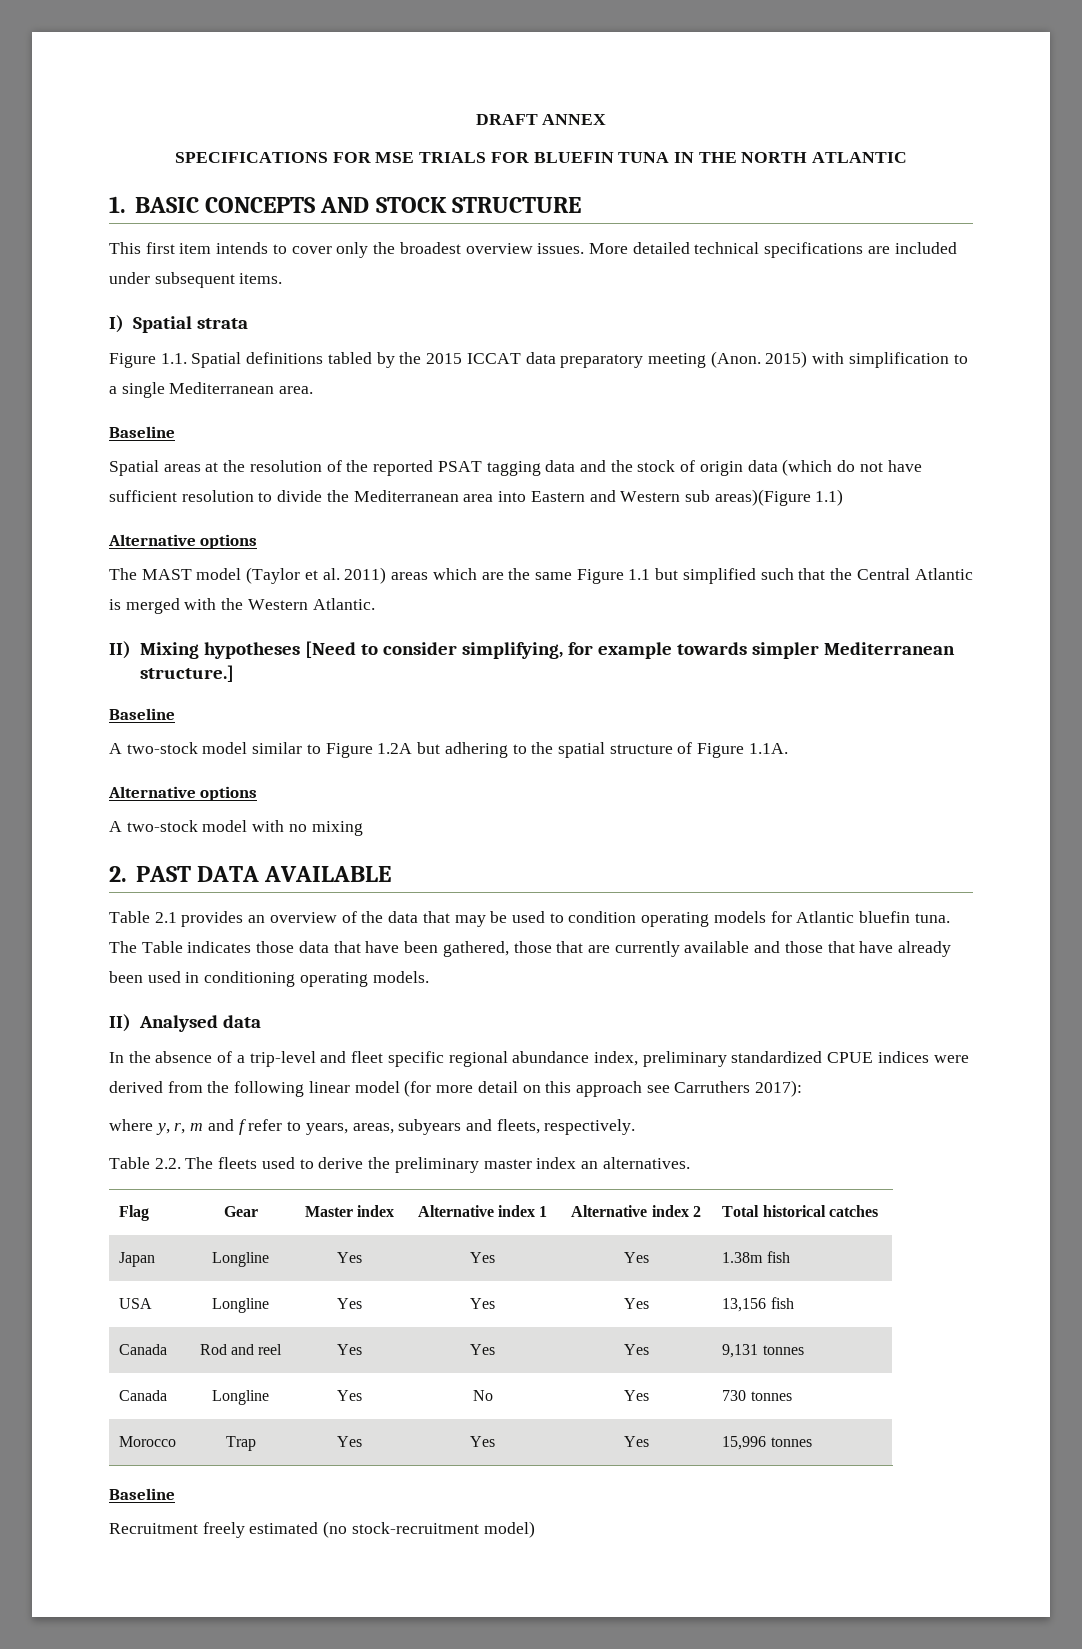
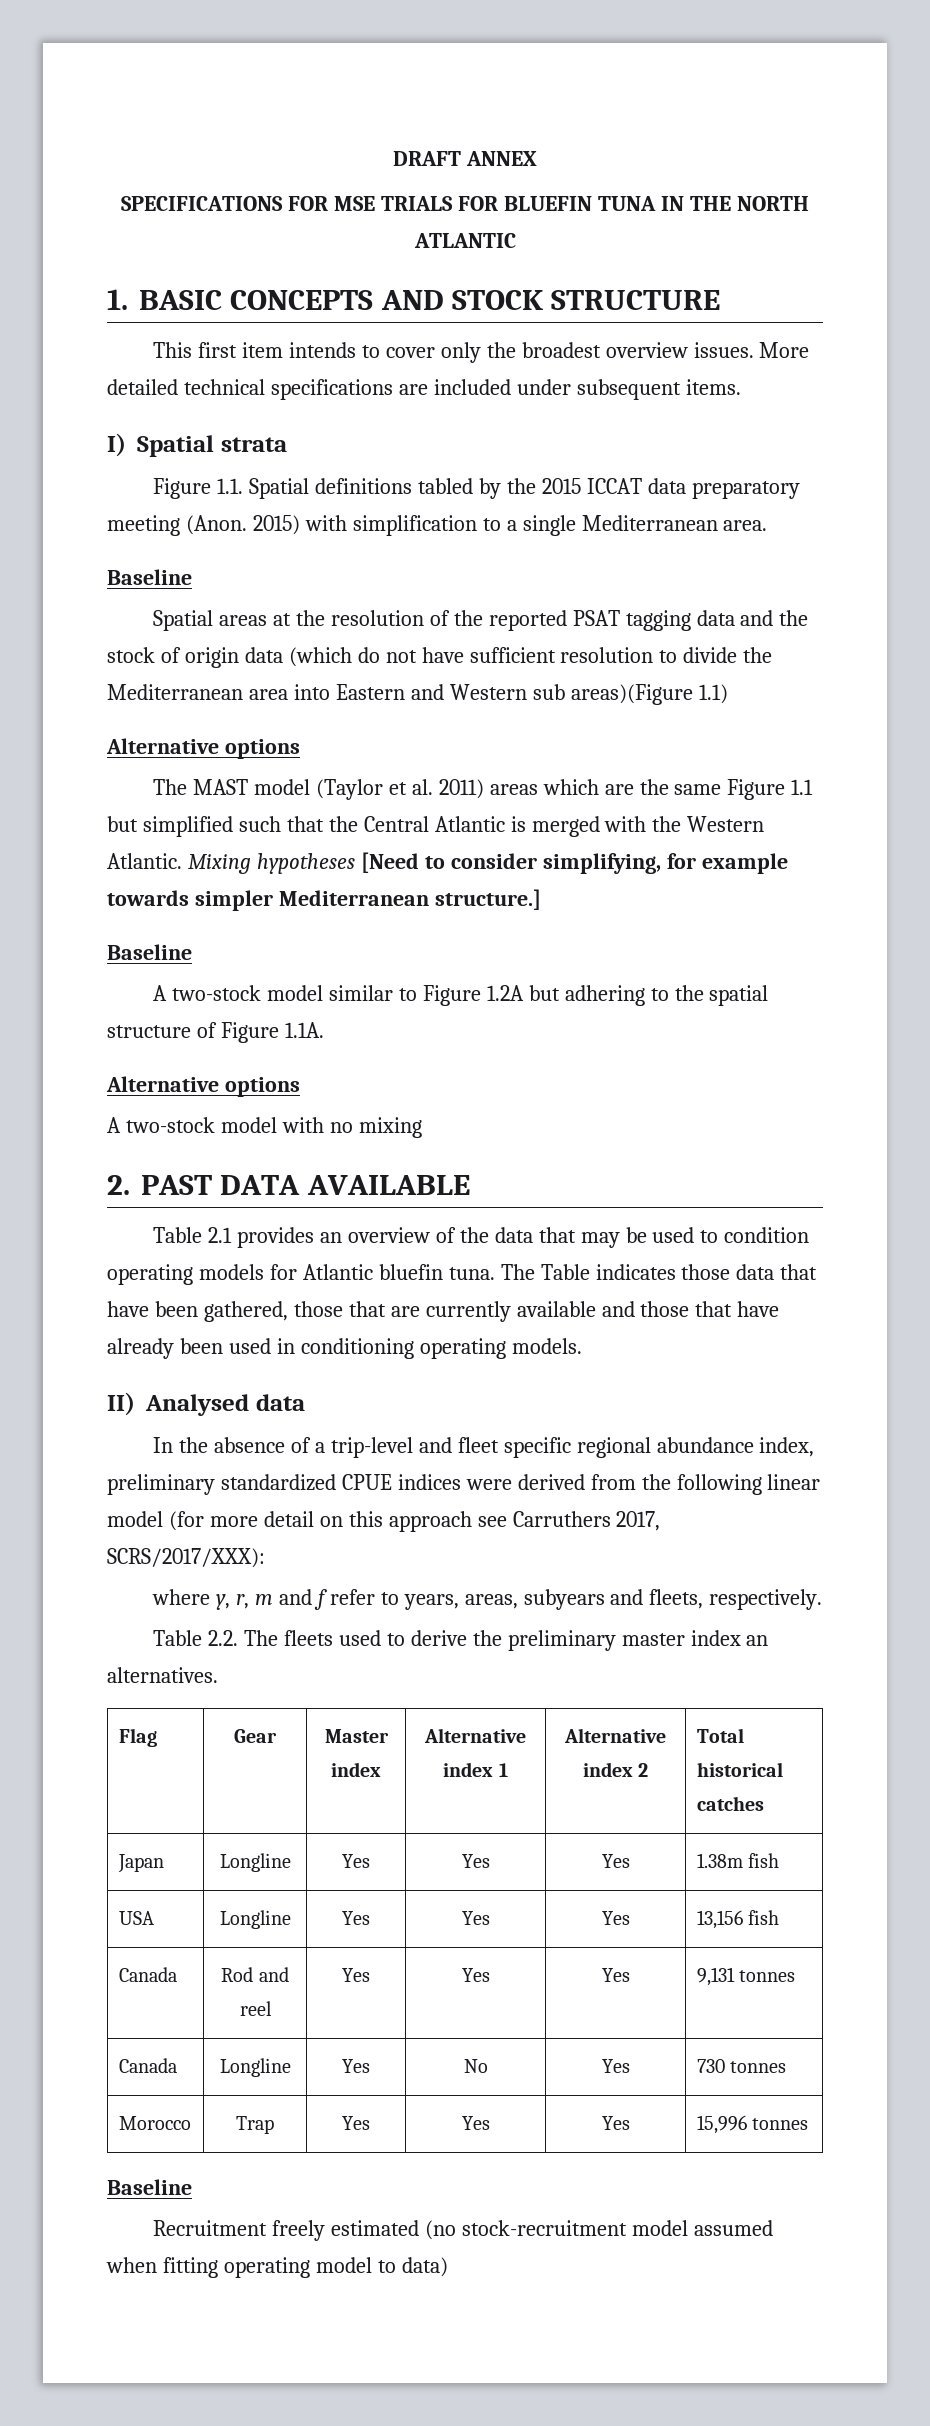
[109,641,131,659] // II) -> (182, 861) none
[755,1080,803,1097] 2017): -> [616,1511,661,1531] [107,1548,265,1568] 2017, SCRS/2017/XXX):
[483,1521,535,1538] model) -> [631,2220,773,2236] [106,2257,448,2278] model assumed when fitting operating model to data)

